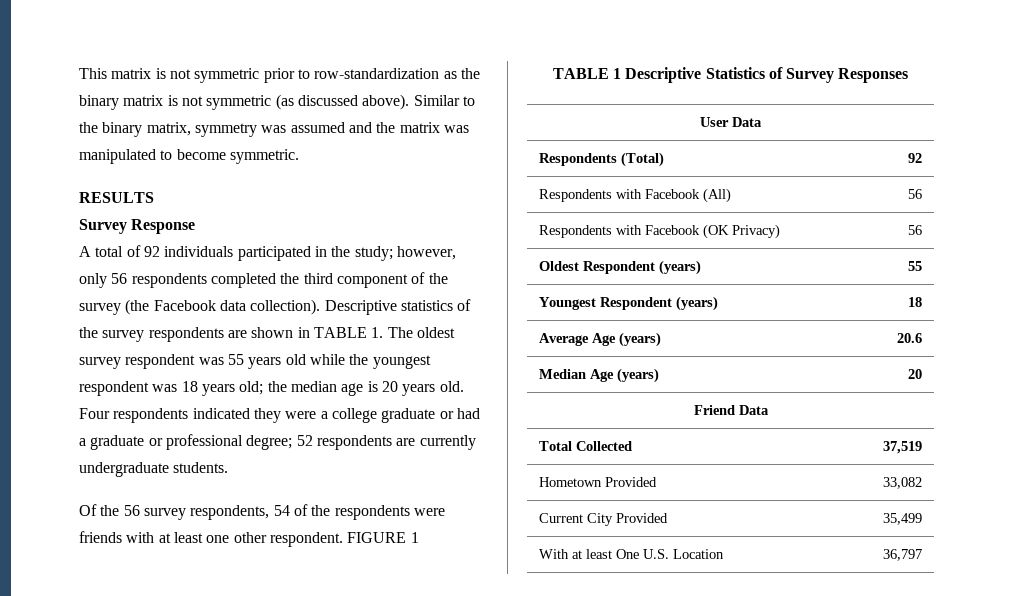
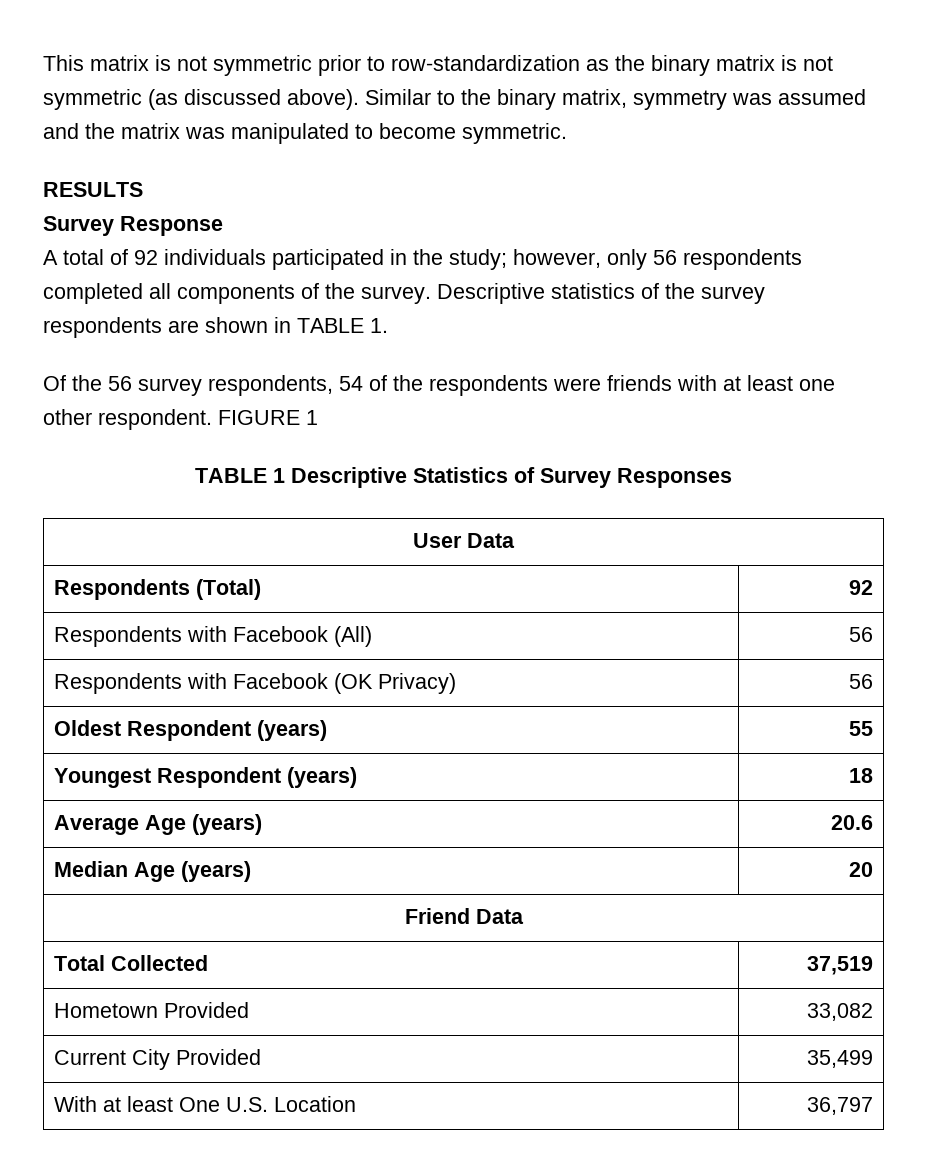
[280,272,448,288] [79,299,321,315] the third component of the survey (the Facebook data collection). -> [149,283,431,304] all components of the survey.
[387,327,455,338] [79,354,431,369] [79,381,464,396] [79,408,480,423] [79,434,476,450] [79,462,229,477] The oldest survey respondent was 55 years old while the youngest respondent was 18 years old; the median age is 20 years old. Four respondents indicated they were a college graduate or had a graduate or professional degree; 52 respondents are currently undergraduate students. -> (388, 325) none

